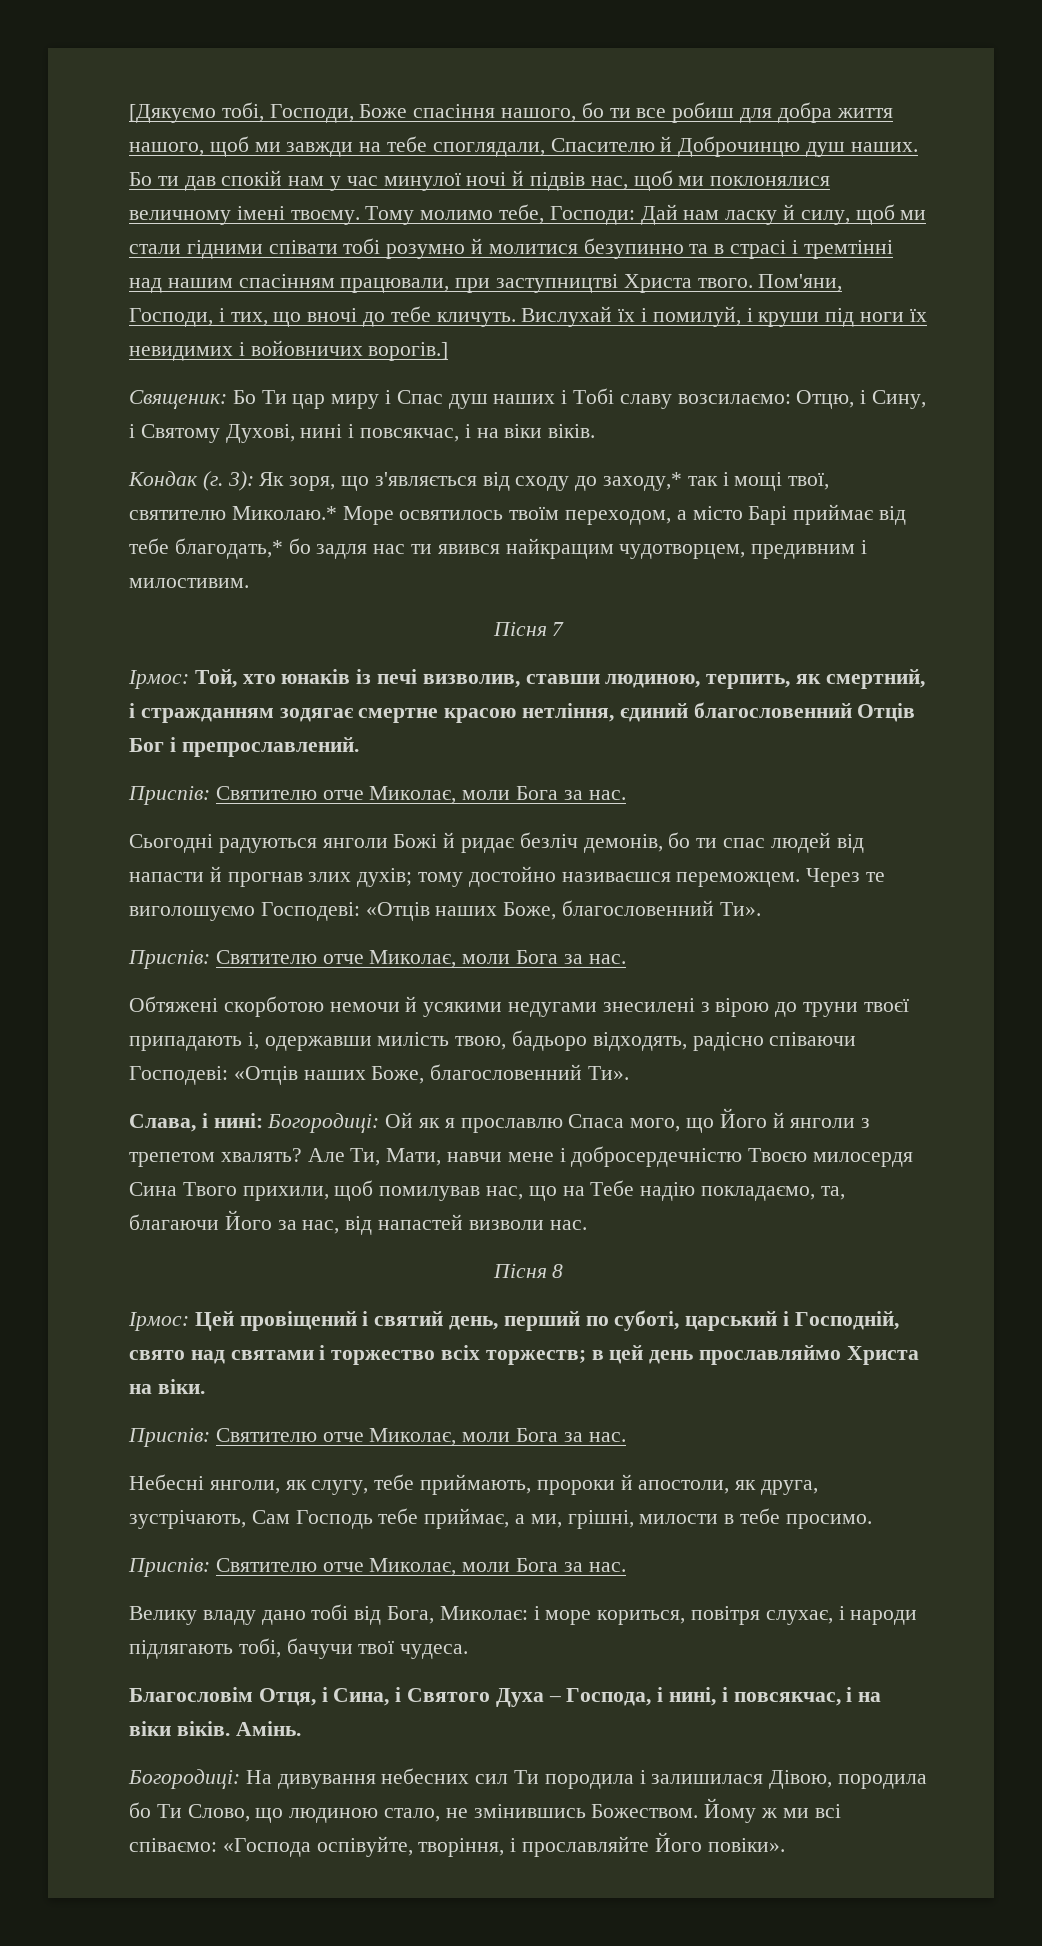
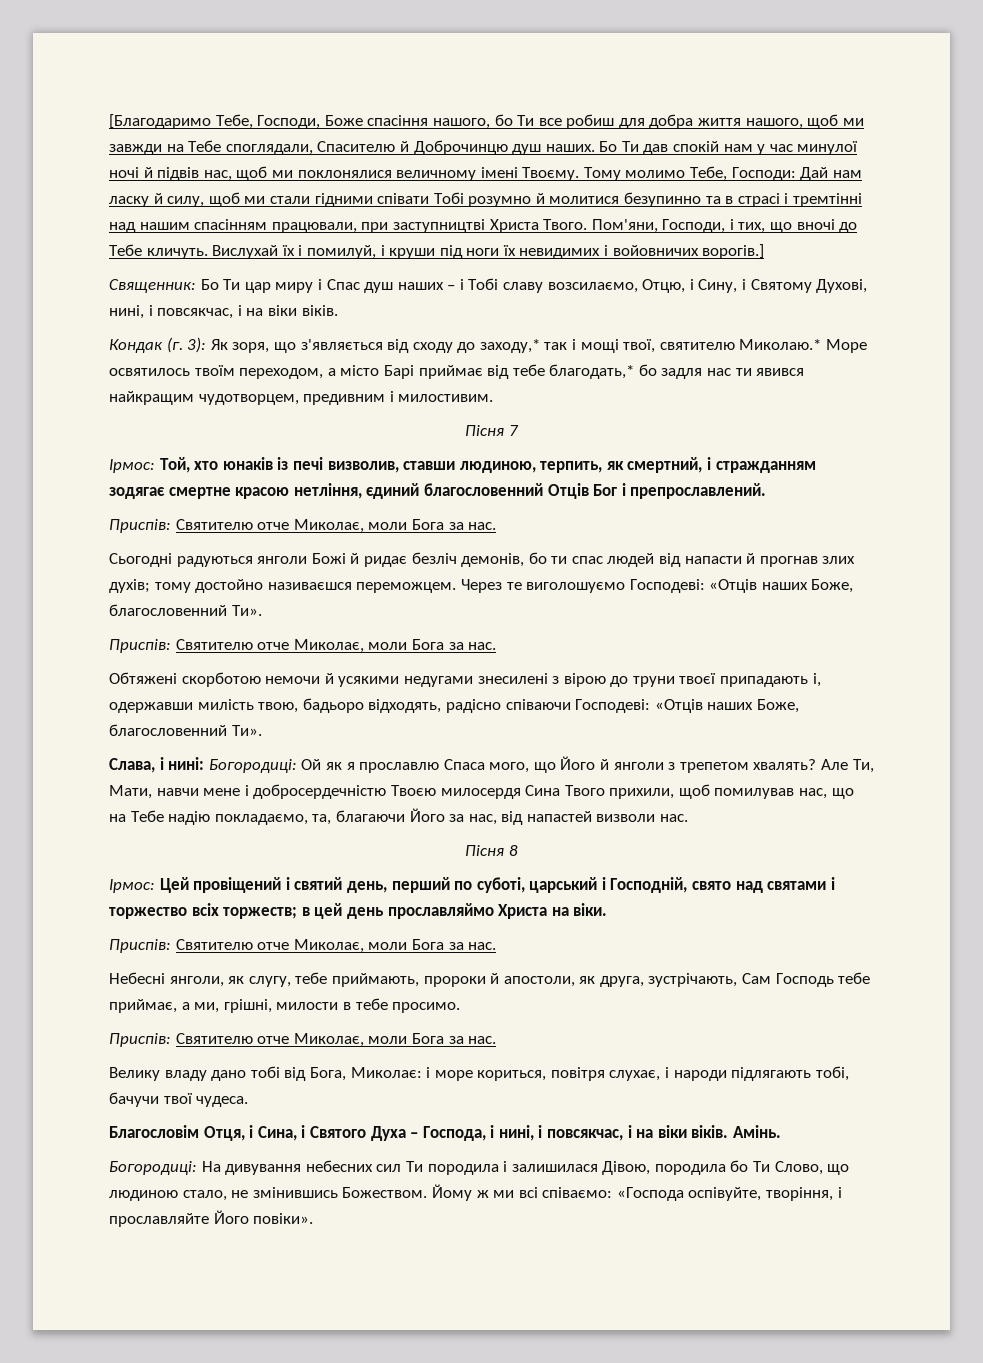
[129,102,264,123] [Дякуємо тобі, -> [109,114,253,129] [Благодаримо Тебе,
[609,108,631,118] ти -> [517,115,535,126] Ти
[387,136,428,152] тебе -> [188,140,222,152] Тебе
[157,176,179,186] ти -> [621,141,639,152] Ти
[290,210,360,225] твоєму. -> [522,167,580,181] Твоєму.
[499,204,545,224] тебе, -> [690,166,728,181] Тебе,
[343,238,381,254] тобі -> [433,192,464,204] Тобі
[697,278,753,288] твого. -> [543,219,588,230] Твого.
[390,306,431,322] тебе -> [109,244,142,256] Тебе
[129,390,227,409] Священик: -> [109,279,196,293] Священник:
(556, 399) none -> [447,285,456,290] –
[677,394,791,404] возсилаємо: -> [547,282,638,293] возсилаємо,
[300,424,343,438] нині -> [109,305,144,319] нині,

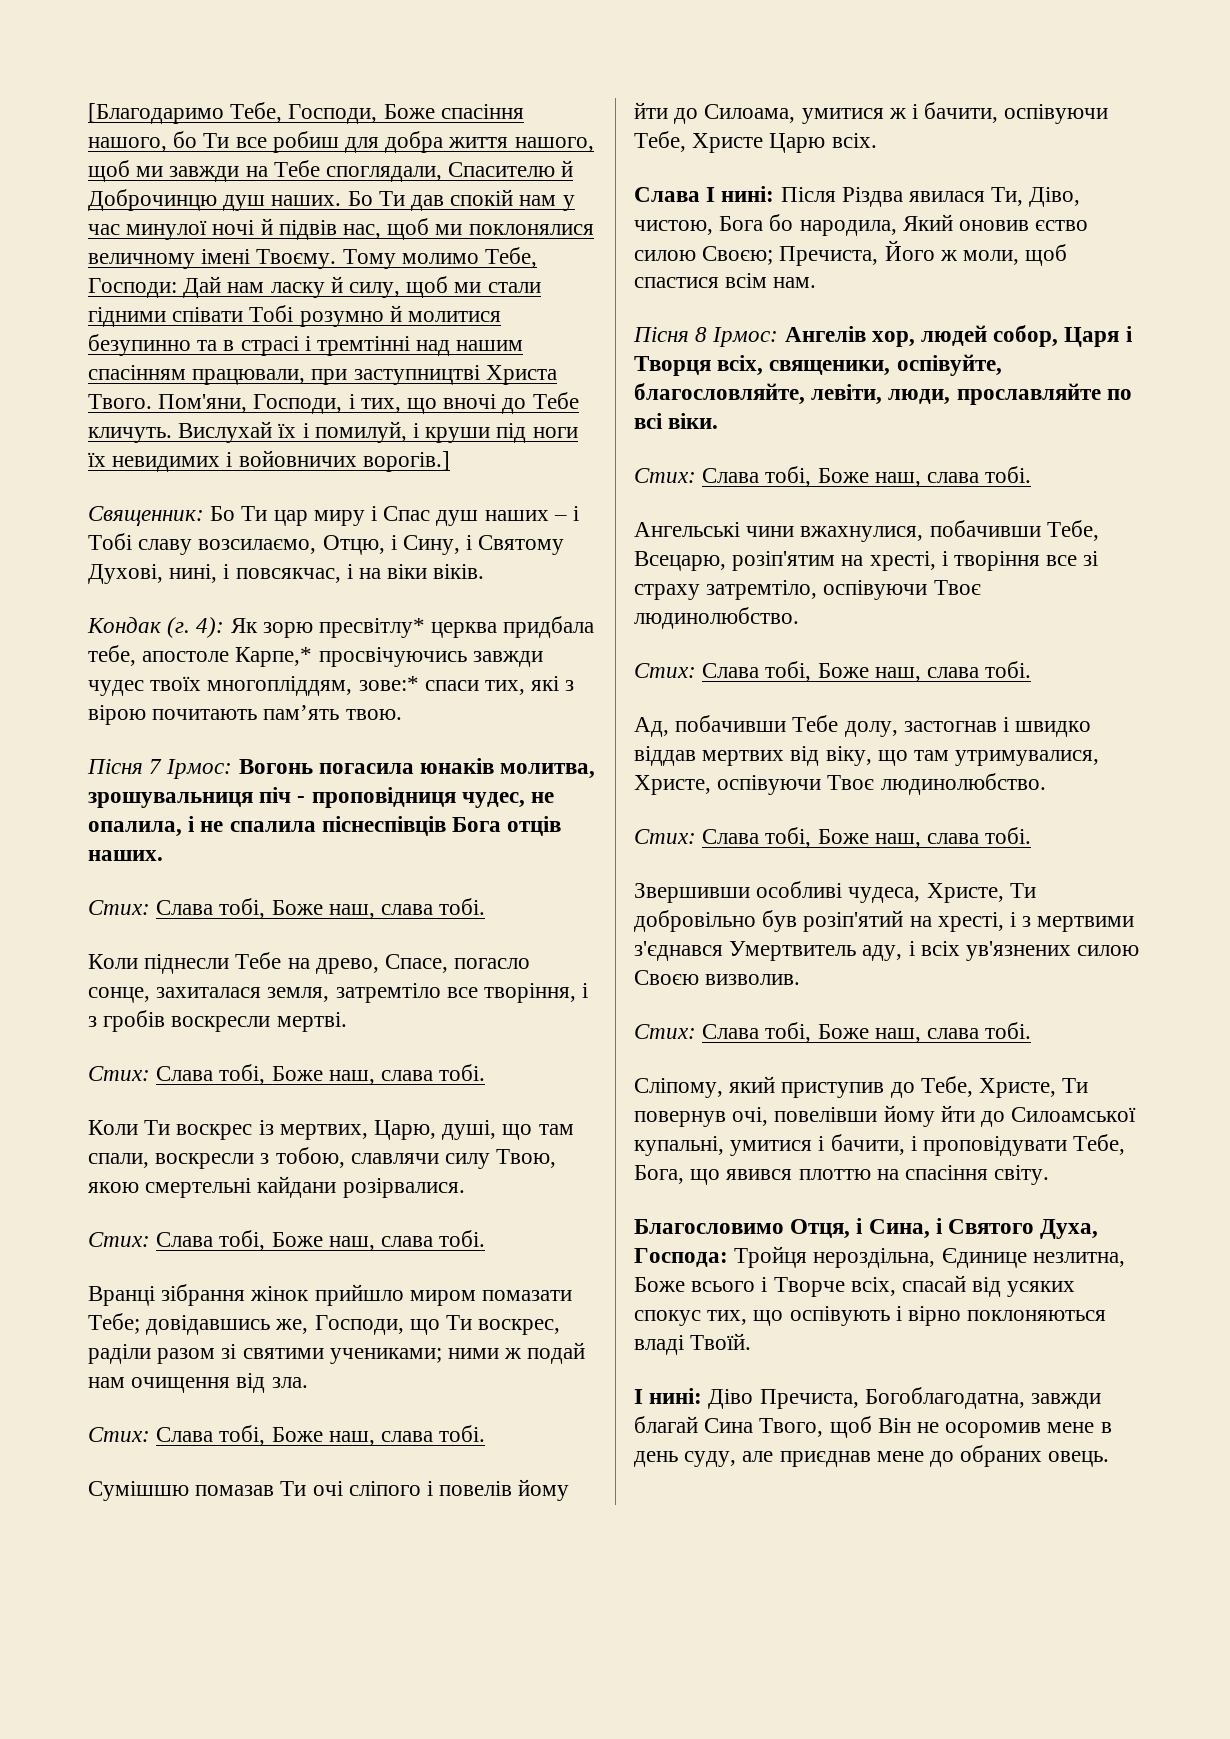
[187,337,868,353] [109,364,805,379] [109,391,494,405] [465,425,519,436] [109,457,816,473] [109,483,767,499] [109,519,497,533] [109,552,856,567] [109,579,854,593] [109,604,262,616] [109,639,497,653] [109,672,821,687] [109,698,799,713] [109,724,262,736] [109,756,874,773] [109,784,854,799] [109,808,689,825] [465,845,518,856] [109,877,835,893] [109,903,608,919] [109,939,497,953] [109,972,871,987] [109,998,461,1013] [109,1033,497,1047] [109,1066,849,1081] [109,1092,249,1107] [109,1125,199,1138] 3): Як зоря, що з'являється від сходу до заходу,* так і мощі твої, святителю Миколаю.* Море освятилось твоїм переходом, а місто Барі приймає від тебе благодать,* бо задля нас ти явився найкращим чудотворцем, предивним і милостивим. // Пісня 7 // Ірмос: Той, хто юнаків із печі визволив, ставши людиною, терпить, як смертний, і стражданням зодягає смертне красою нетління, єдиний благословенний Отців Бог і препрославлений. // Приспів: Святителю отче Миколає, моли Бога за нас. // Сьогодні радуються янголи Божі й ридає безліч демонів, бо ти спас людей від напасти й прогнав злих духів; тому достойно називаєшся переможцем. Через те виголошуємо Господеві: «Отців наших Боже, благословенний Ти». // Приспів: Святителю отче Миколає, моли Бога за нас. // Обтяжені скорботою немочи й усякими недугами знесилені з вірою до труни твоєї припадають і, одержавши милість твою, бадьоро відходять, радісно співаючи Господеві: «Отців наших Боже, благословенний Ти». // Слава, і нині: Богородиці: Ой як я прославлю Спаса мого, що Його й янголи з трепетом хвалять? Але Ти, Мати, навчи мене і добросердечністю Твоєю милосердя Сина Твого прихили, щоб помилував нас, що на Тебе надію покладаємо, та, благаючи Його за нас, від напастей визволи нас. // Пісня 8 // Ірмос: Цей провіщений і святий день, перший по суботі, царський і Господній, свято над святами і торжество всіх торжеств; в цей день прославляймо Христа на віки. // Приспів: Святителю отче Миколає, моли Бога за нас. // Небесні янголи, як слугу, тебе приймають, пророки й апостоли, як друга, зустрічають, Сам Господь тебе приймає, а ми, грішні, милости в тебе просимо. // Приспів: Святителю отче Миколає, моли Бога за нас. // Велику владу дано тобі від Бога, Миколає: і море кориться, повітря слухає, і народи підлягають тобі, бачучи твої чудеса. // Благословім -> [196,616,595,638] [88,645,543,667] [88,676,575,696] [88,705,402,725] [87,758,596,779] [88,787,555,808] [88,816,562,837] [88,850,163,861] [88,898,486,919] [88,952,531,974] [88,983,589,1003] [88,1010,347,1032] [88,1064,486,1085] [88,1120,574,1140] [88,1147,557,1169] [88,1176,465,1198] [88,1230,486,1251] [88,1284,573,1306] [88,1313,561,1335] [88,1342,586,1364] [88,1373,308,1393] [88,1425,486,1446] [88,1479,570,1501] [634,102,1109,124] [634,131,877,153] [634,186,1081,207] [634,214,1089,236] [634,240,1068,266] [634,273,817,288] [633,325,1133,347] [634,354,1002,376] [634,383,1132,405] [634,413,719,429] [634,466,1032,487] [634,520,1099,542] [634,551,1099,571] [634,580,981,600] [634,607,799,629] [634,661,1032,682] [634,715,1092,737] [634,746,1100,766] [634,773,1046,795] [634,827,1032,848] [634,881,1036,903] [634,910,1135,932] [634,941,1140,961] [634,970,801,985] [634,1022,1032,1043] [634,1076,1089,1098] [634,1105,1137,1127] [634,1134,1126,1156] [634,1165,1050,1185] [634,1219,784,1234] 4): Як зорю пресвітлу* церква придбала тебе, апостоле Карпе,* просвічуючись завжди чудес твоїх многопліддям, зове:* спаси тих, які з вірою почитають пам’ять твою. // Пісня 7 Ірмос: Вогонь погасила юнаків молитва, зрошувальниця піч - проповідниця чудес, не опалила, і не спалила піснеспівців Бога отців наших. // Стих: Слава тобі, Боже наш, слава тобі. // Коли піднесли Тебе на древо, Спасе, погасло сонце, захиталася земля, затремтіло все творіння, і з гробів воскресли мертві. // Стих: Слава тобі, Боже наш, слава тобі. // Коли Ти воскрес із мертвих, Царю, душі, що там спали, воскресли з тобою, славлячи силу Твою, якою смертельні кайдани розірвалися. // Стих: Слава тобі, Боже наш, слава тобі. // Вранці зібрання жінок прийшло миром помазати Тебе; довідавшись же, Господи, що Ти воскрес, раділи разом зі святими учениками; ними ж подай нам очищення від зла. // Стих: Слава тобі, Боже наш, слава тобі. // Сумішшю помазав Ти очі сліпого і повелів йому йти до Силоама, умитися ж і бачити, оспівуючи Тебе, Христе Царю всіх. // Слава І нині: Після Різдва явилася Ти, Діво, чистою, Бога бо народила, Який оновив єство силою Своєю; Пречиста, Його ж моли, щоб спастися всім нам. // Пісня 8 Ірмос: Ангелів хор, людей собор, Царя і Творця всіх, священики, оспівуйте, благословляйте, левіти, люди, прославляйте по всі віки. // Стих: Слава тобі, Боже наш, слава тобі. // Ангельські чини вжахнулися, побачивши Тебе, Всецарю, розіп'ятим на хресті, і творіння все зі страху затремтіло, оспівуючи Твоє людинолюбство. // Стих: Слава тобі, Боже наш, слава тобі. // Ад, побачивши Тебе долу, застогнав і швидко віддав мертвих від віку, що там утримувалися, Христе, оспівуючи Твоє людинолюбство. // Стих: Слава тобі, Боже наш, слава тобі. // Звершивши особливі чудеса, Христе, Ти добровільно був розіп'ятий на хресті, і з мертвими з'єднався Умертвитель аду, і всіх ув'язнених силою Своєю визволив. // Стих: Слава тобі, Боже наш, слава тобі. // Сліпому, який приступив до Тебе, Христе, Ти повернув очі, повелівши йому йти до Силоамської купальні, умитися і бачити, і проповідувати Тебе, Бога, що явився плоттю на спасіння світу. // Благословимо
[370,1125,782,1141] [109,1160,850,1175] [109,1184,842,1201] [109,1210,314,1227] Духа – Господа, і нині, і повсякчас, і на віки віків. Амінь. // Богородиці: На дивування небесних сил Ти породила і залишилася Дівою, породила бо Ти Слово, що людиною стало, не змінившись Божеством. Йому ж ми всі співаємо: «Господа оспівуйте, творіння, і прославляйте Його повіки». -> [1040,1219,1099,1239] [634,1246,1125,1268] [634,1275,1076,1297] [634,1306,1107,1326] [634,1333,752,1355] [634,1387,1102,1409] [634,1416,1112,1438] [634,1445,1110,1467] Духа, Господа: Тройця нероздільна, Єдинице незлитна, Боже всього і Творче всіх, спасай від усяких спокус тих, що оспівують і вірно поклоняються владі Твоїй. // І нині: Діво Пречиста, Богоблагодатна, завжди благай Сина Твого, щоб Він не осоромив мене в день суду, але приєднав мене до обраних овець.

